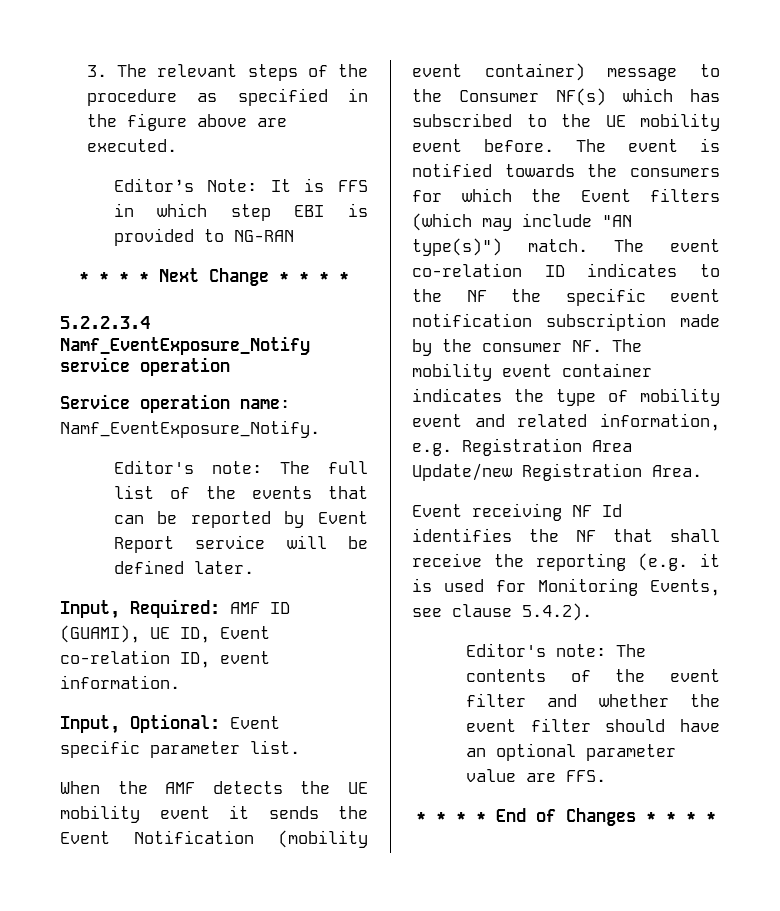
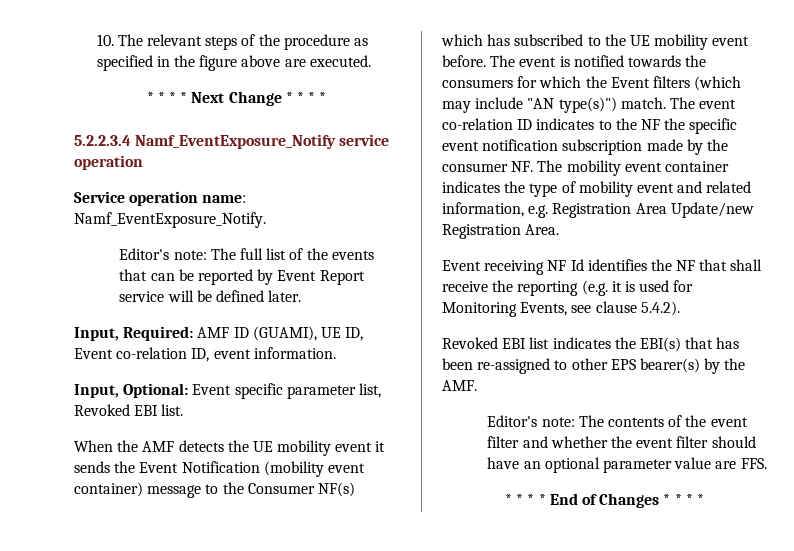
[86,65,107,77] 3. -> [96,34,114,46] 10.
[113,178,368,192] [113,203,368,221] [113,228,294,246] // Editor’s Note: It is FFS in which step EBI is provided to NG-RAN -> (371, 61) none
(240, 749) none -> [358,383,381,398] [74,404,159,416] list, Revoked EBI
(592, 612) none -> [442,337,740,352] [442,358,746,374] [442,380,477,391] // Revoked EBI list indicates the EBI(s) that has been re-assigned to other EPS bearer(s) by the AMF.

